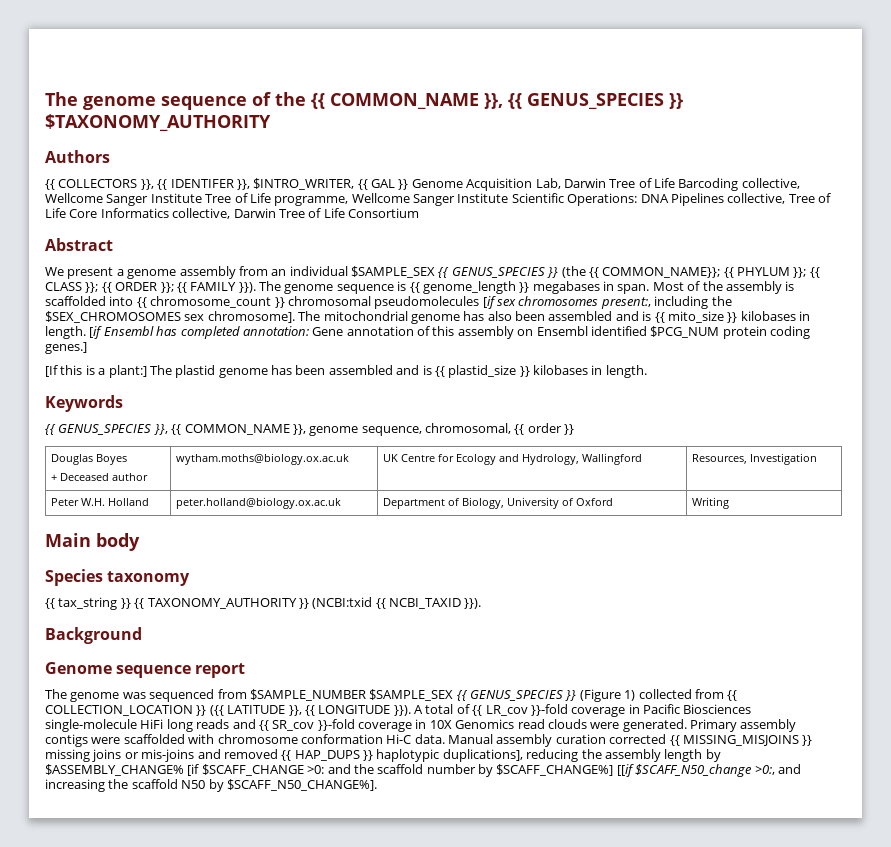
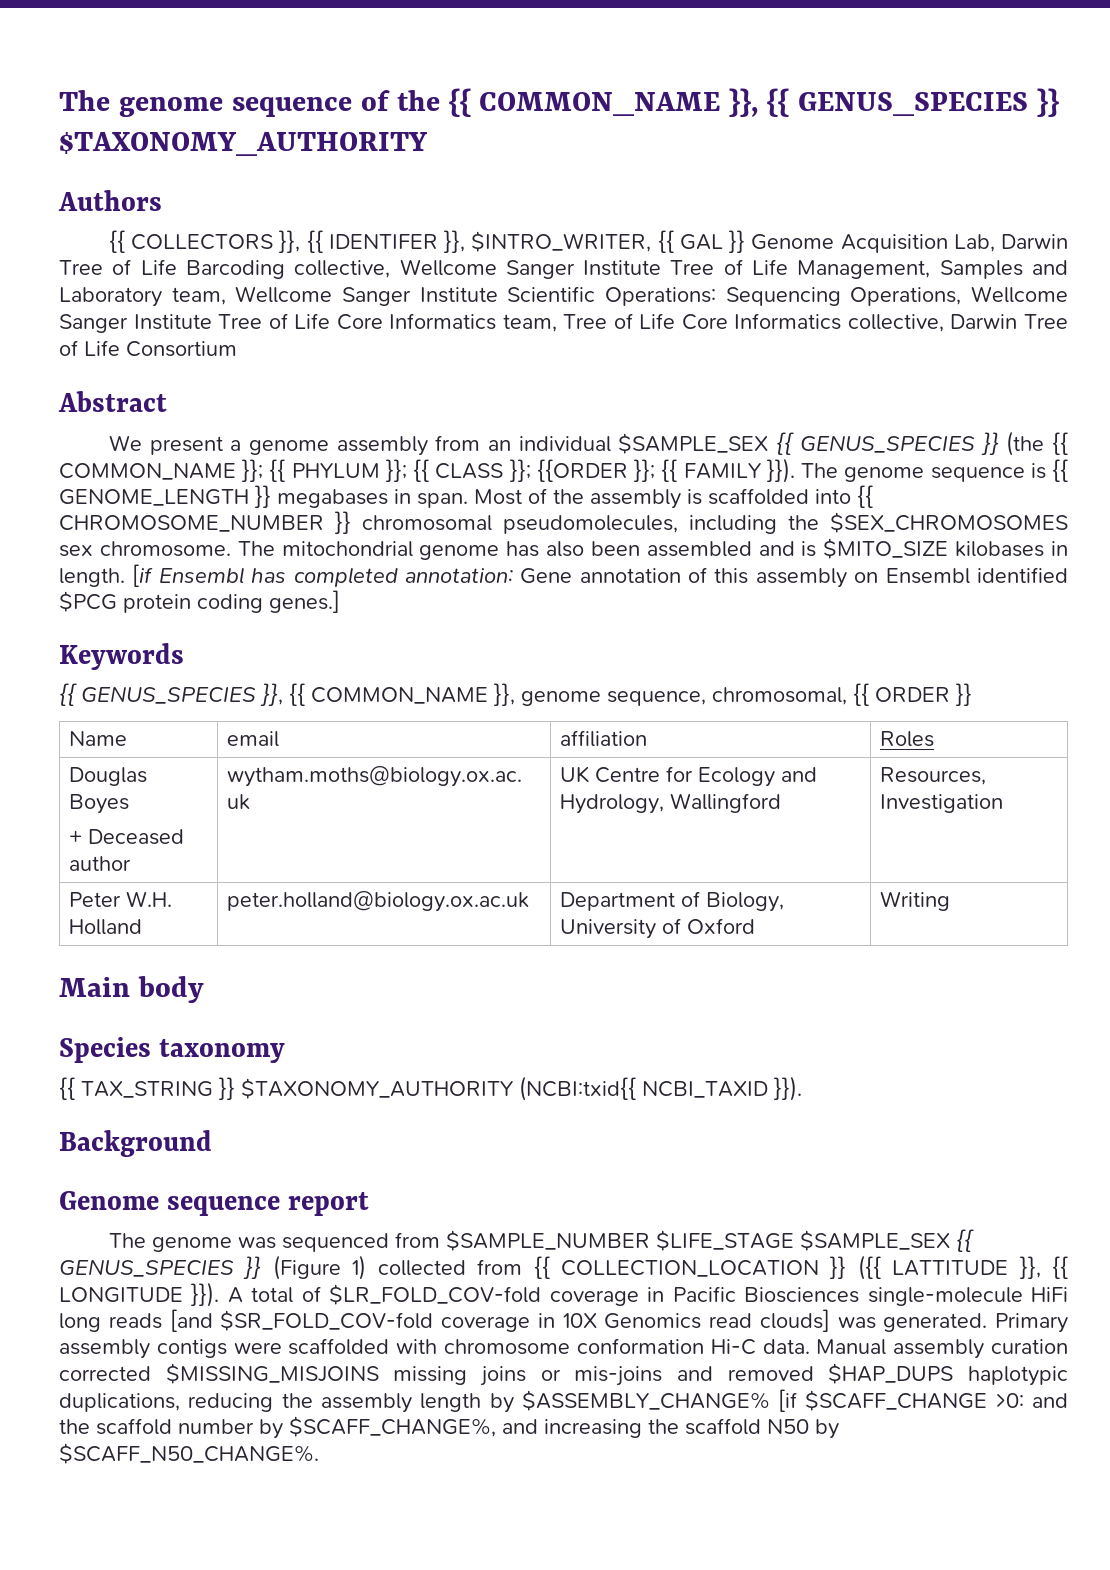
[274,196,349,206] programme, -> [797,260,1068,279] [59,287,226,307] Management, Samples and Laboratory team,
[640,193,786,206] DNA Pipelines collective, -> [725,286,1068,306] [59,313,557,333] Sequencing Operations, Wellcome Sanger Institute Tree of Life Core Informatics team,
[602,267,721,278] COMMON_NAME}}; -> [59,459,264,482] COMMON_NAME }};
[101,282,158,293] {{ ORDER -> [536,459,628,482] {{ORDER
[422,281,516,294] genome_length -> [59,489,249,506] GENOME_LENGTH
[150,296,272,308] chromosome_count -> [59,515,324,532] CHROMOSOME_NUMBER
[374,296,651,309] pseudomolecules [if sex chromosomes present:, -> [503,515,678,534] pseudomolecules,
[207,311,295,323] chromosome]. -> [99,541,231,557] chromosome.
[654,311,738,323] {{ mito_size }} -> [823,538,949,559] $MITO_SIZE
[650,326,720,338] $PCG_NUM -> [59,591,117,612] $PCG
[45,365,647,378] // [If this is a plant:] The plastid genome has been assembled and is {{ plastid_size }} kilobases in length. -> (340, 601) none
[527,423,575,435] order }} -> [875,683,972,706] [68,731,127,746] [226,731,279,747] [559,730,647,747] [879,731,934,747] ORDER }} // Name | email | affiliation | Roles
[58,597,386,610] tax_string }} {{ TAXONOMY_AUTHORITY }} (NCBI:txid {{ -> [81,1076,636,1101] TAX_STRING }} $TAXONOMY_AUTHORITY (NCBI:txid{{
(366, 695) none -> [655,1230,794,1251] $LIFE_STAGE
[227,705,286,714] LATITUDE -> [892,1260,1009,1276] LATTITUDE
[472,704,568,716] {{ LR_cov }}-fold -> [329,1284,542,1305] $LR_FOLD_COV-fold
[232,719,355,731] and {{ SR_cov }}-fold -> [169,1309,434,1332] [and $SR_FOLD_COV-fold
[547,719,620,729] clouds were -> [759,1309,876,1332] clouds] was
[669,735,813,746] {{ MISSING_MISJOINS }} -> [165,1363,379,1384] $MISSING_MISJOINS
[281,749,523,762] {{ HAP_DUPS }} haplotypic duplications], -> [828,1363,1068,1386] [59,1393,180,1412] $HAP_DUPS haplotypic duplications,
[496,764,775,777] $SCAFF_CHANGE%] [[if $SCAFF_N50_change >0:, -> [289,1416,496,1437] $SCAFF_CHANGE%,
[226,779,377,791] $SCAFF_N50_CHANGE%]. -> [59,1443,319,1464] $SCAFF_N50_CHANGE%.

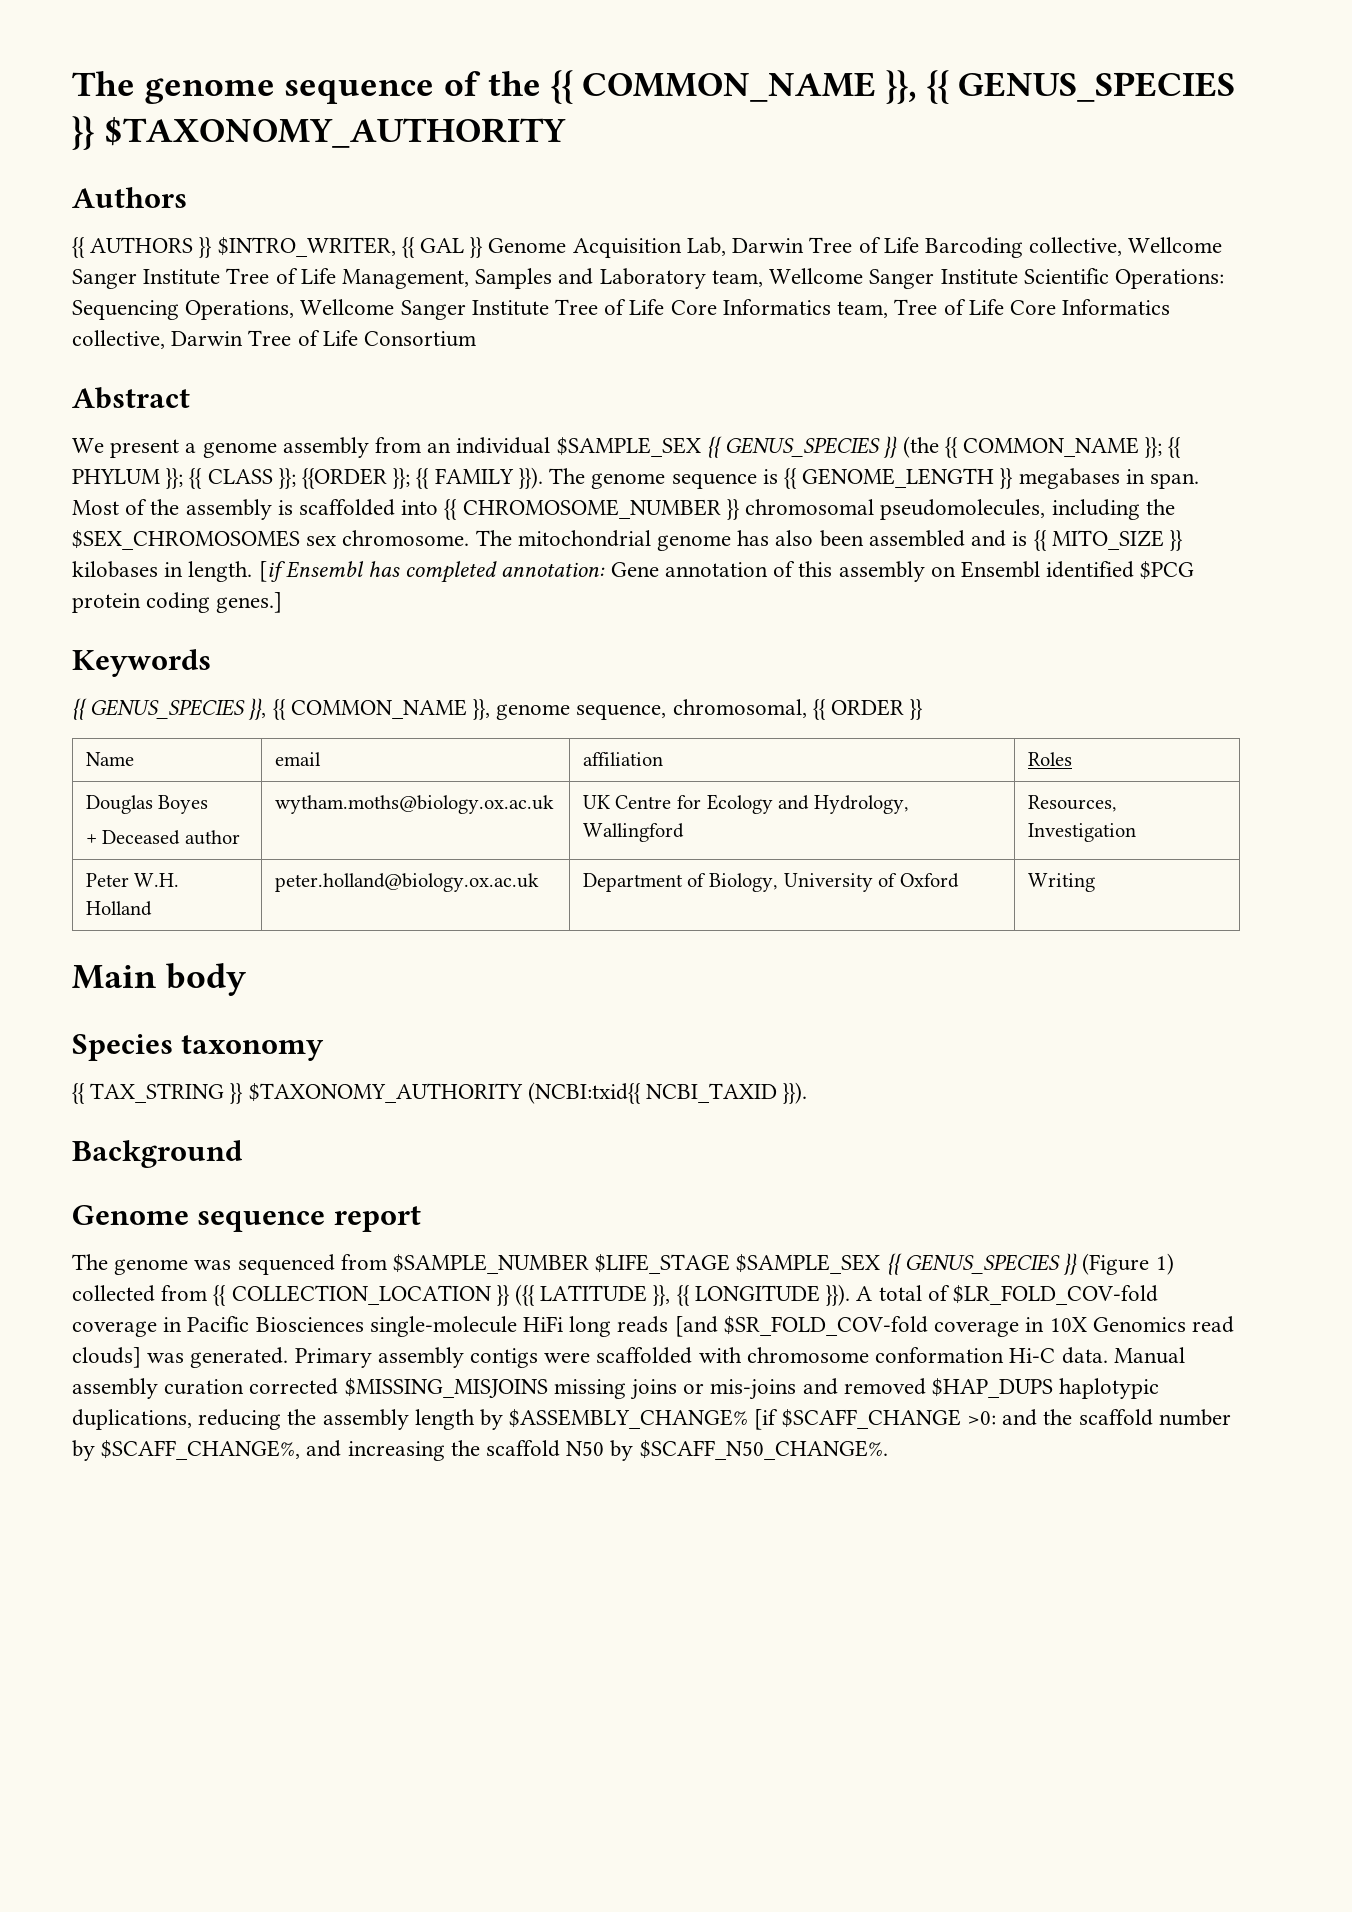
[131,230,466,253] COLLECTORS }}, {{ IDENTIFER }}, -> [90,237,213,258] AUTHORS }}
[823,538,949,559] $MITO_SIZE -> [1033,530,1183,551] {{ MITO_SIZE }}
[892,1260,1009,1276] LATTITUDE -> [540,1285,648,1302] LATITUDE

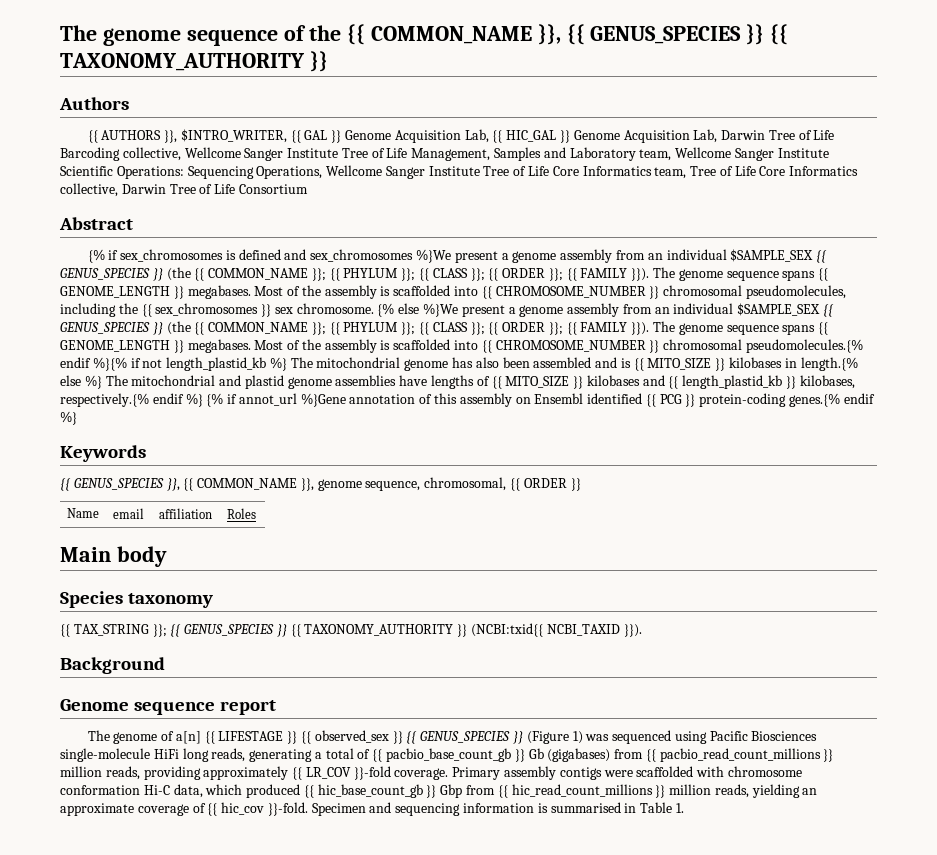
[103,116,566,148] $TAXONOMY_AUTHORITY -> [770,24,789,45] [60,51,328,72] {{ TAXONOMY_AUTHORITY }}
[199,237,213,258] }} -> [164,130,178,143] }},
(726, 246) none -> [492,129,718,143] {{ HIC_GAL }} Genome Acquisition Lab,
[72,438,104,453] We -> [87,249,452,263] {% if sex_chromosomes is defined and sex_chromosomes %}We
[302,467,1199,489] {{ORDER }}; {{ FAMILY }}). The genome sequence is {{ GENOME_LENGTH }} megabases in span. -> [488,267,829,281] [60,285,251,299] {{ ORDER }}; {{ FAMILY }}). The genome sequence spans {{ GENOME_LENGTH }} megabases.
[72,530,470,550] $SEX_CHROMOSOMES sex chromosome. -> [141,303,835,317] [60,321,829,335] [60,339,863,353] [60,357,287,371] {{ sex_chromosomes }} sex chromosome. {% else %}We present a genome assembly from an individual $SAMPLE_SEX {{ GENUS_SPECIES }} (the {{ COMMON_NAME }}; {{ PHYLUM }}; {{ CLASS }}; {{ ORDER }}; {{ FAMILY }}). The genome sequence spans {{ GENOME_LENGTH }} megabases. Most of the assembly is scaffolded into {{ CHROMOSOME_NUMBER }} chromosomal pseudomolecules.{% endif %}{% if not length_plastid_kb %}
[188,561,659,583] length. [if Ensembl has completed annotation: Gene -> [800,357,858,371] [60,375,855,389] [60,393,346,407] length.{% else %} The mitochondrial and plastid genome assemblies have lengths of {{ MITO_SIZE }} kilobases and {{ length_plastid_kb }} kilobases, respectively.{% endif %} {% if annot_url %}Gene
[1140,561,1195,580] [72,592,283,613] $PCG protein coding genes.] -> [645,393,875,407] [60,411,77,425] {{ PCG }} protein-coding genes.{% endif %}
[85,795,209,814] [85,830,241,845] [274,795,554,814] [582,794,909,814] [582,823,684,842] [1027,795,1117,812] [1027,823,1136,842] [85,873,180,887] [85,901,152,916] [274,873,539,892] [582,873,959,892] [1027,873,1095,892] // Douglas Boyes // + Deceased author | wytham.moths@biology.ox.ac.uk | UK Centre for Ecology and Hydrology, Wallingford | Resources, Investigation // Peter W.H. Holland | peter.holland@biology.ox.ac.uk | Department of Biology, University of Oxford | Writing -> (256, 513) none
[230,1083,523,1104] }} $TAXONOMY_AUTHORITY -> [152,624,468,637] }}; {{ GENUS_SPECIES }} {{ TAXONOMY_AUTHORITY }}
[194,1254,881,1275] was sequenced from $SAMPLE_NUMBER $LIFE_STAGE $SAMPLE_SEX -> [161,730,403,744] of a[n] {{ LIFESTAGE }} {{ observed_sex }}
[72,1284,1158,1306] [72,1317,183,1337] collected from {{ COLLECTION_LOCATION }} ({{ LATITUDE }}, {{ LONGITUDE }}). A total of $LR_FOLD_COV-fold coverage in -> [585,730,707,744] was sequenced using
[617,1316,1234,1337] [72,1347,289,1368] reads [and $SR_FOLD_COV-fold coverage in 10X Genomics read clouds] was generated. -> [211,748,834,762] [60,766,449,780] reads, generating a total of {{ pacbio_base_count_gb }} Gb (gigabases) from {{ pacbio_read_count_millions }} million reads, providing approximately {{ LR_COV }}-fold coverage.
[1061,1347,1185,1364] [72,1378,1160,1400] [72,1409,1231,1430] [72,1440,888,1461] data. Manual assembly curation corrected $MISSING_MISJOINS missing joins or mis-joins and removed $HAP_DUPS haplotypic duplications, reducing the assembly length by $ASSEMBLY_CHANGE% [if $SCAFF_CHANGE >0: and the scaffold number by $SCAFF_CHANGE%, and increasing the scaffold N50 by $SCAFF_N50_CHANGE%. -> [173,784,818,798] [60,802,684,816] data, which produced {{ hic_base_count_gb }} Gbp from {{ hic_read_count_millions }} million reads, yielding an approximate coverage of {{ hic_cov }}-fold. Specimen and sequencing information is summarised in Table 1.

